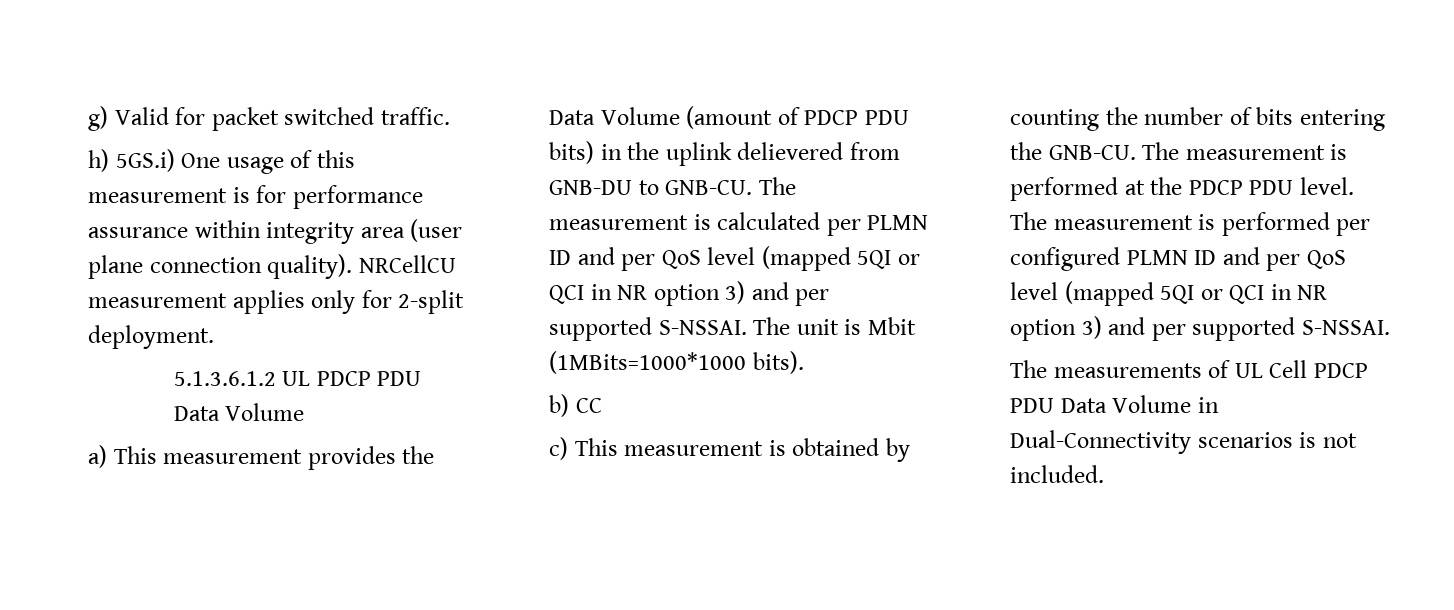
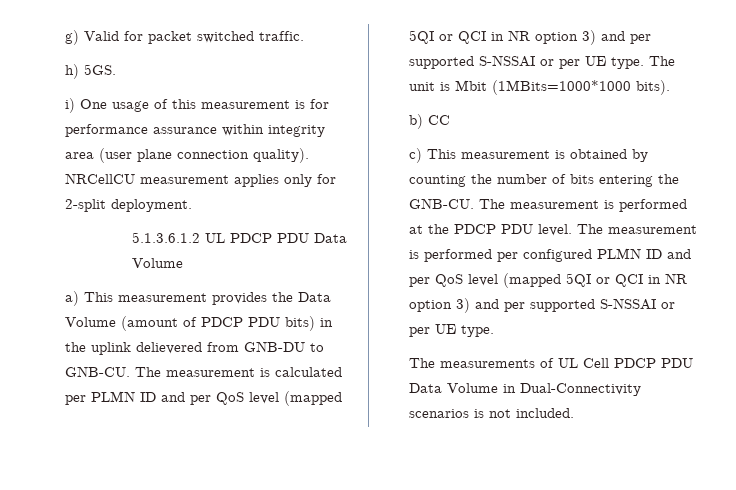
[115,149,175,172] 5GS.i) -> [84,64,117,75] [65,98,76,113] 5GS. // i)
[658,320,747,335] S-NSSAI. -> [479,55,645,69] S-NSSAI or per UE type.
[1301,320,1390,335] S-NSSAI. -> [600,298,676,310] [409,324,495,337] S-NSSAI or per UE type.

